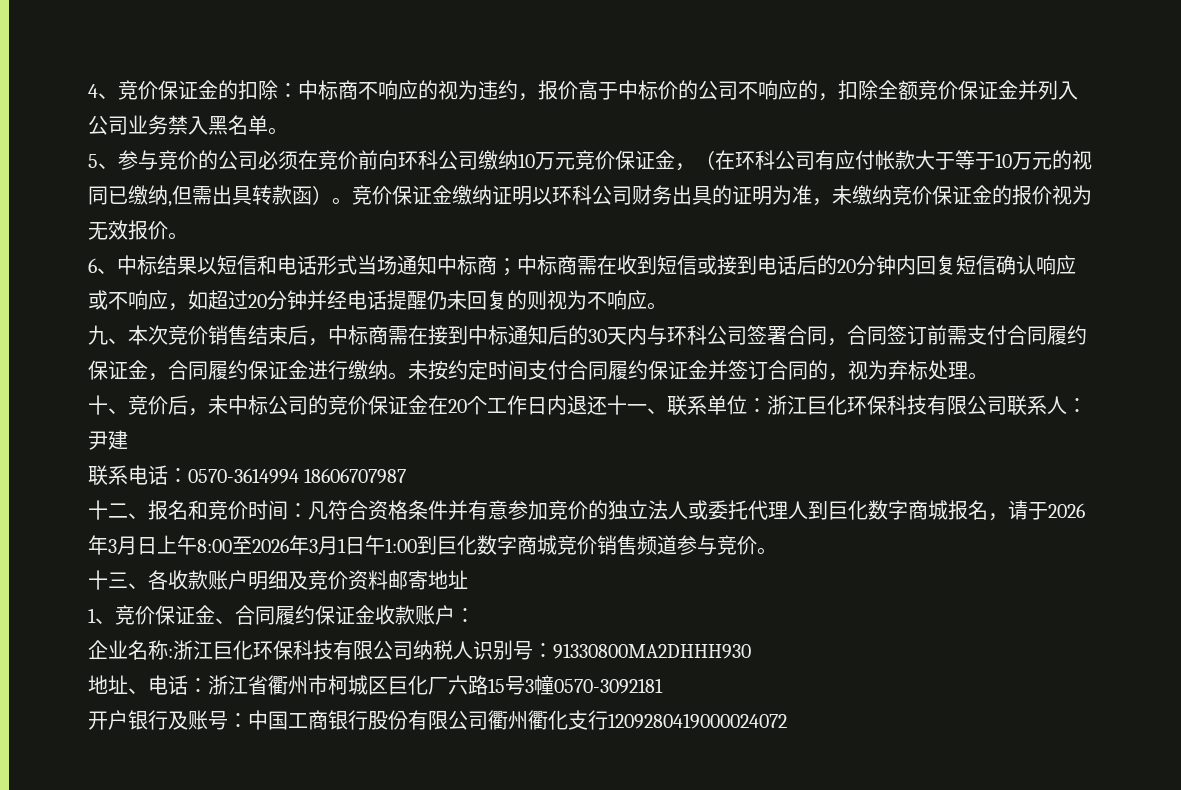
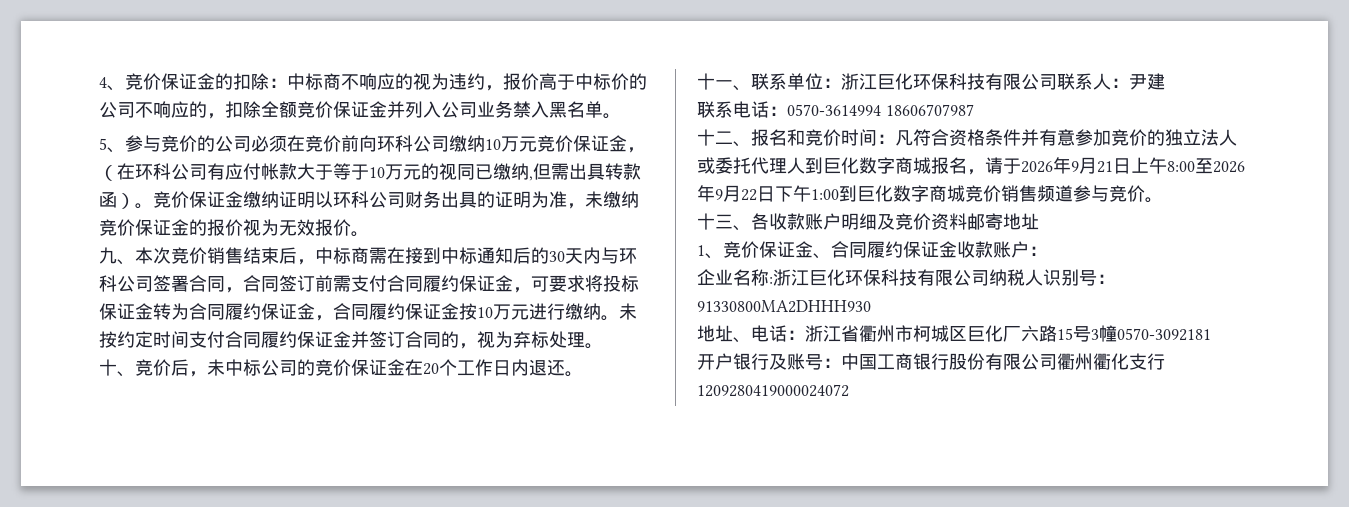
[88,255,1076,276] [88,290,667,311] // 6、中标结果以短信和电话形式当场通知中标商；中标商需在收到短信或接到电话后的20分钟内回复短信确认响应或不响应，如超过20分钟并经电话提醒仍未回复的则视为不响应。 -> (369, 234) none
[168,360,308,380] 合同履约保证金 -> [531,275,639,292] [99,303,529,321] 可要求将投标保证金转为合同履约保证金，合同履约保证金按10万元
(607, 405) none -> [565,371,583,377] 。 //
[108,536,137,555] 3月 -> [1071,157,1113,174] 9月21
[309,536,365,555] 3月1日 -> [715,185,793,202] 9月22日下

